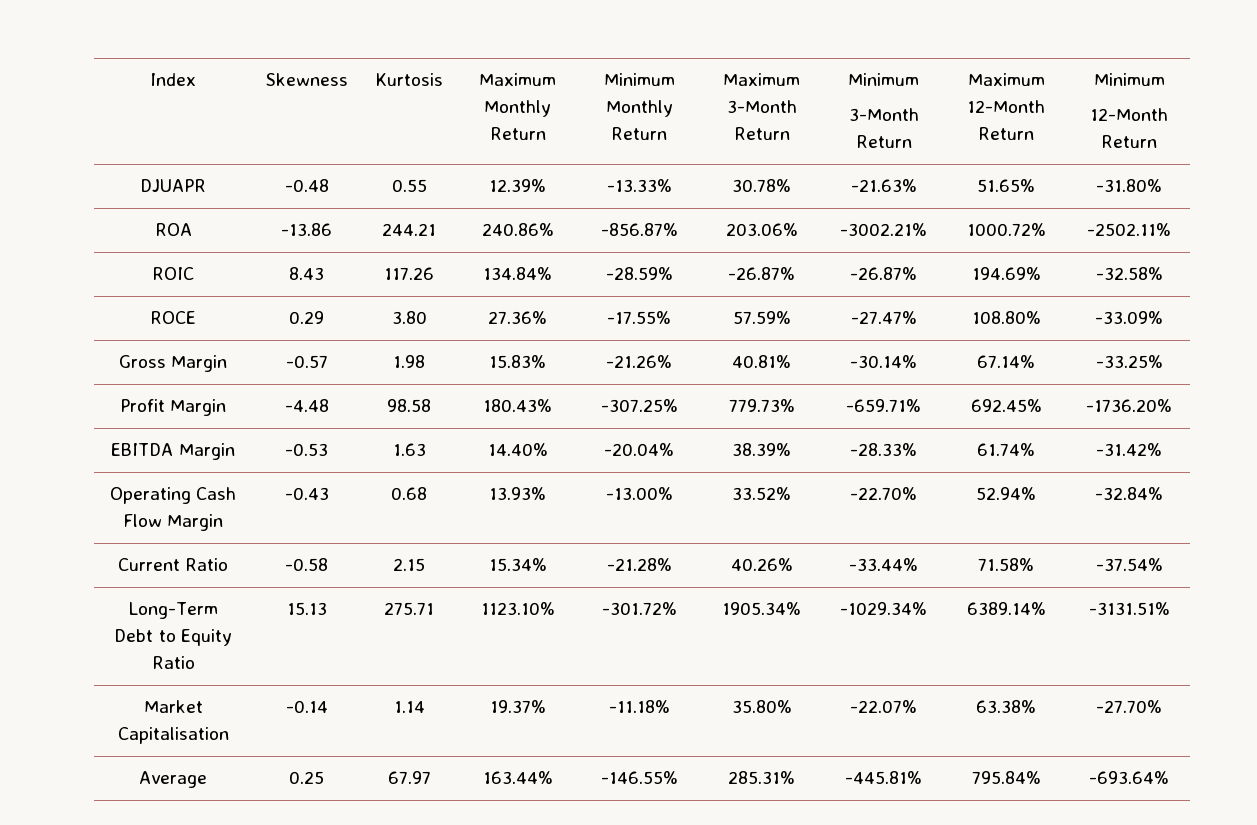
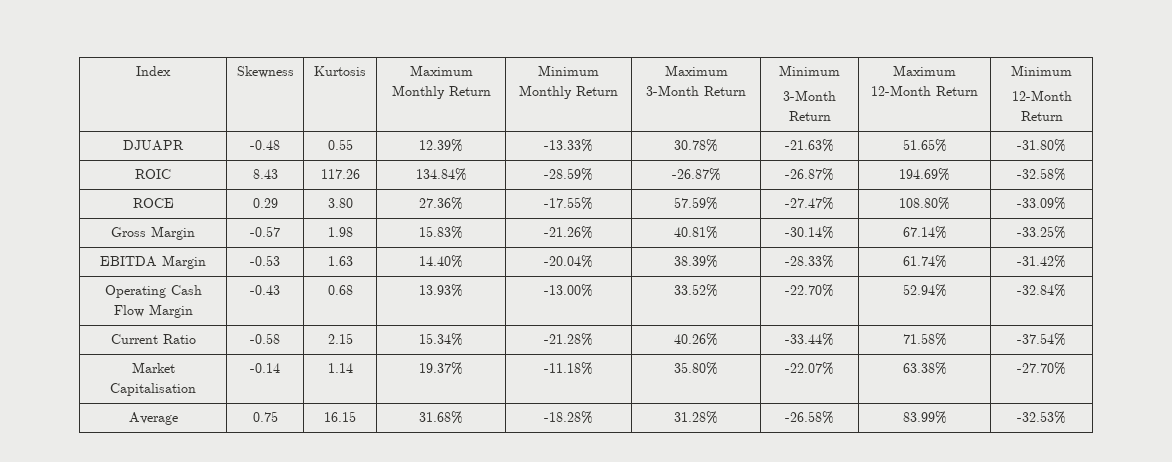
[154,223,192,236] [281,223,332,236] [382,223,437,236] [481,223,554,236] [600,223,678,236] [725,223,798,236] [840,223,927,236] [966,223,1046,236] [1087,223,1171,236] // ROA | -13.86 | 244.21 | 240.86% | -856.87% | 203.06% | -3002.21% | 1000.72% | -2502.11% -> (1066, 145) none
[119,399,227,416] [284,399,329,412] [387,399,432,412] [483,399,552,412] [600,399,678,412] [728,399,795,412] [846,399,921,412] [970,399,1042,412] [1086,399,1172,412] // Profit Margin | -4.48 | 98.58 | 180.43% | -307.25% | 779.73% | -659.71% | 692.45% | -1736.20% -> (1066, 232) none
[128,602,218,619] [114,629,232,646] [151,656,195,669] [286,602,327,615] [384,602,435,615] [480,602,555,615] [601,602,677,615] [722,602,801,615] [840,602,927,615] [966,602,1046,615] [1088,602,1170,615] // Long-Term Debt to Equity Ratio | 15.13 | 275.71 | 1123.10% | -301.72% | 1905.34% | -1029.34% | 6389.14% | -3131.51% -> (1066, 339) none
[289,771,324,784] [387,771,431,784] [482,771,553,784] [600,771,678,784] [728,771,795,784] [845,771,922,784] [971,771,1041,784] [1089,771,1169,784] 0.25 | 67.97 | 163.44% | -146.55% | 285.31% | -445.81% | 795.84% | -693.64% -> [252,411,278,422] [324,411,356,422] [419,411,463,424] [544,411,593,424] [674,411,718,424] [785,411,834,424] [902,411,947,424] [1017,411,1066,424] 0.75 | 16.15 | 31.68% | -18.28% | 31.28% | -26.58% | 83.99% | -32.53%

